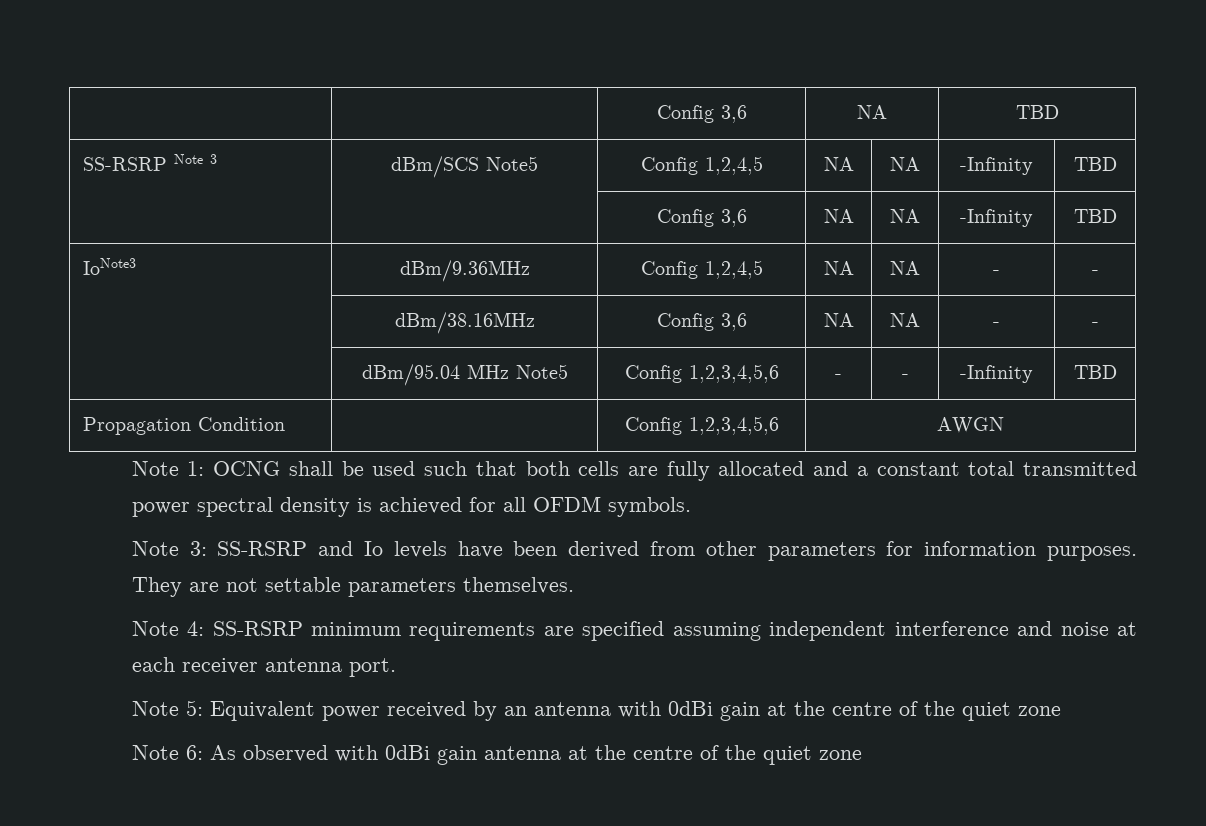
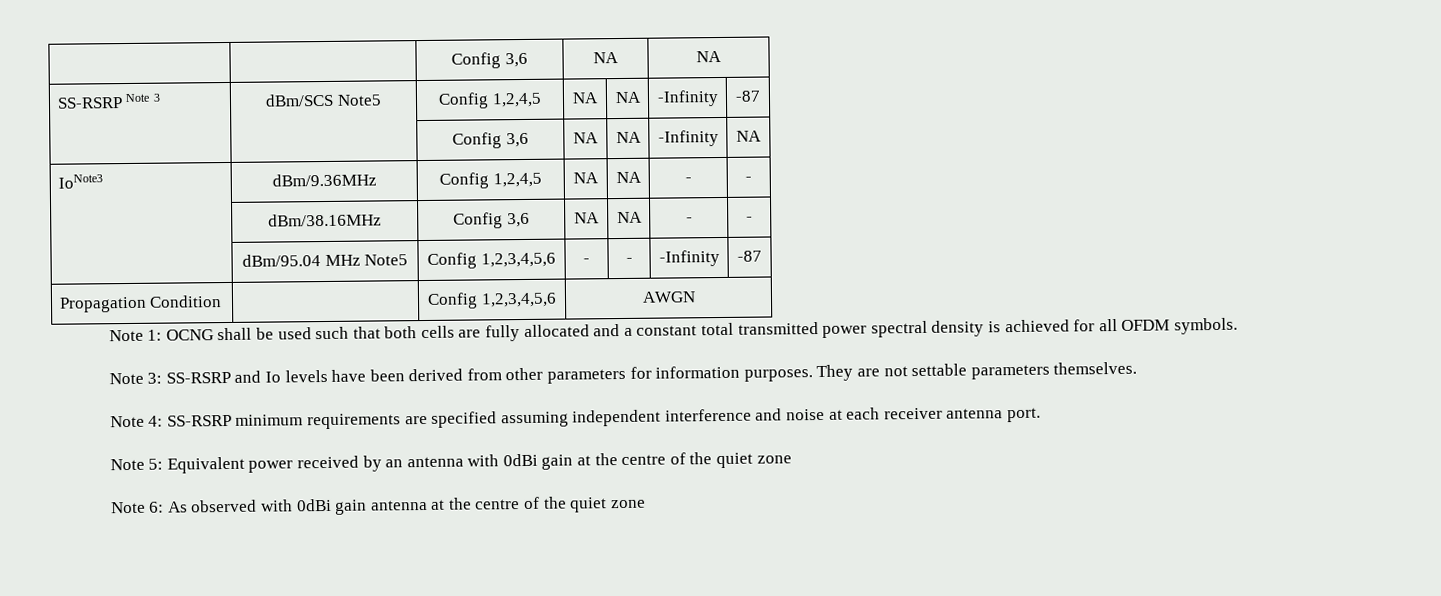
[656,105,747,123] [857,105,887,119] [1015,105,1059,119] | | Config 3,6 | NA | TBD -> [451,52,528,69] [593,52,619,64] [696,50,722,63] | | Config 3,6 | NA | NA
[1073,157,1117,171] TBD -> [735,90,761,102] -87
[1073,209,1117,223] TBD -> [736,130,762,142] NA
[1073,365,1117,379] TBD -> [737,250,762,262] -87

